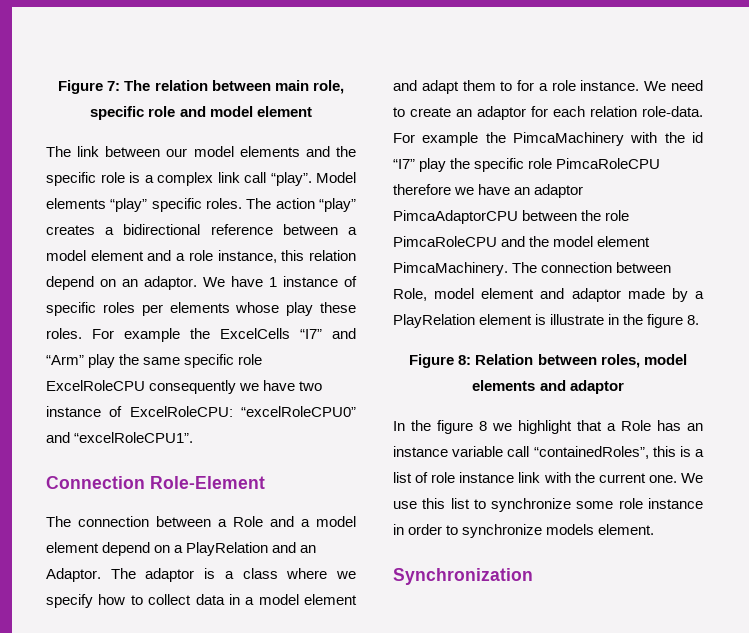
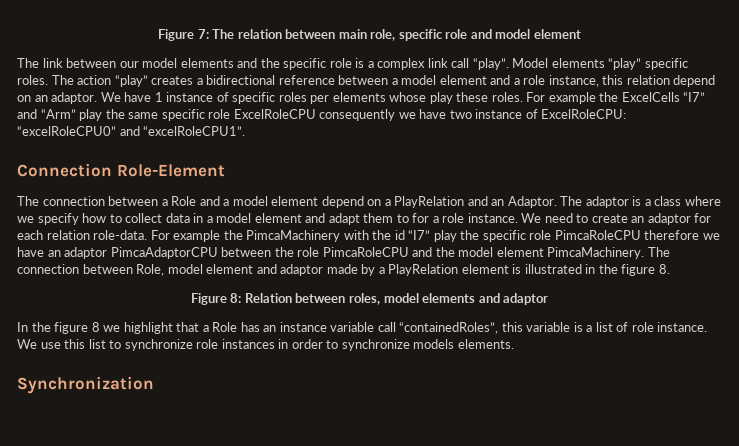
[550,314,605,325] illustrate -> [524,264,582,274] illustrated
(676, 451) none -> [526,322,571,332] variable
[459,472,677,483] instance link with the current one. -> [657,322,708,332] instance.
[576,498,703,509] some role instance -> [196,339,275,349] role instances
[598,524,655,535] element. -> [457,339,514,349] elements.

